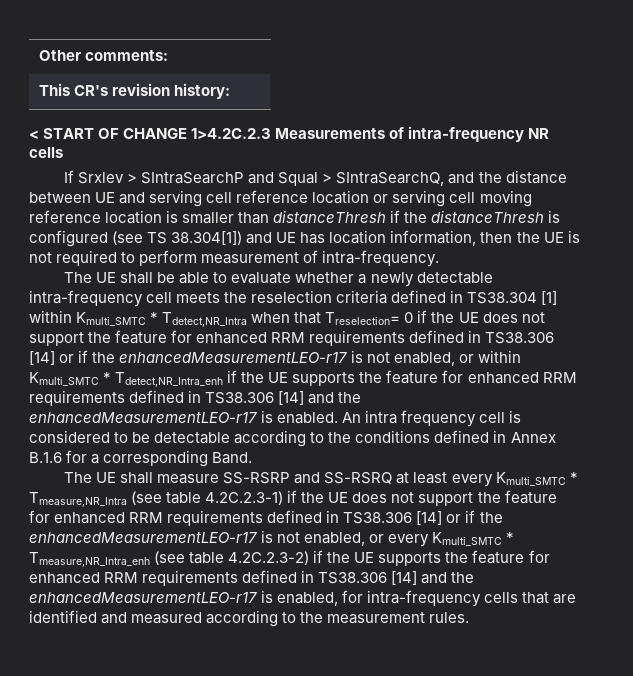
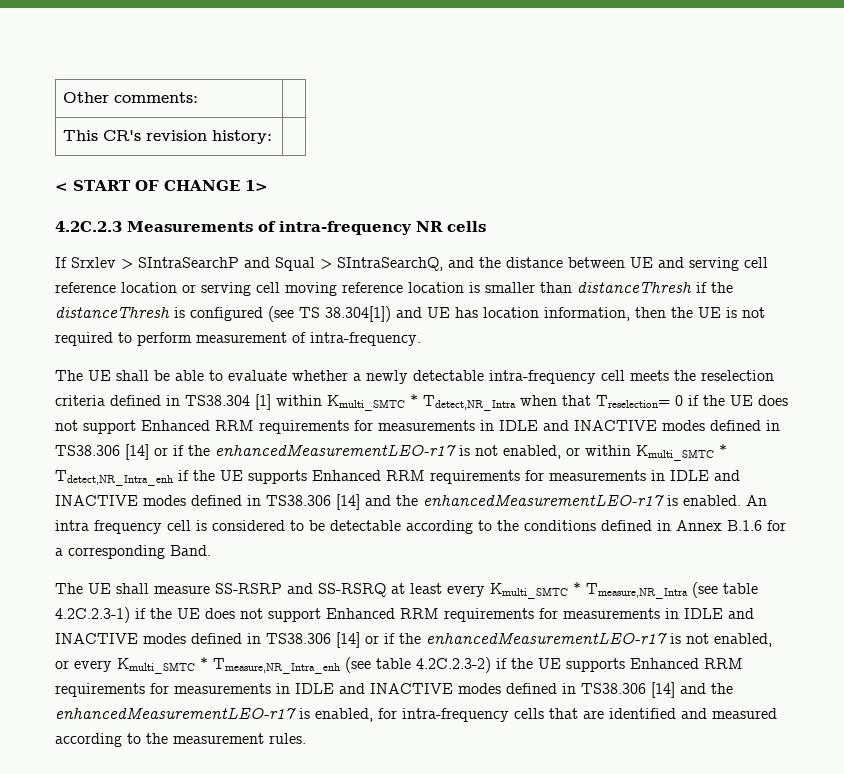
[191,128,272,139] 1>4.2C.2.3 -> [245,180,268,191] [55,221,122,232] 1> // 4.2C.2.3
[88,330,406,346] the feature for enhanced RRM requirements -> [141,420,705,434] Enhanced RRM requirements for measurements in IDLE and INACTIVE modes
[359,370,577,384] [29,390,125,406] the feature for enhanced RRM requirements -> [312,470,740,484] [55,495,186,506] Enhanced RRM requirements for measurements in IDLE and INACTIVE modes
[477,490,557,504] [29,510,264,526] the feature for enhanced RRM requirements -> [326,608,754,622] [55,633,186,644] Enhanced RRM requirements for measurements in IDLE and INACTIVE modes
[445,550,550,564] [29,570,239,586] the feature for enhanced RRM requirements -> [630,658,743,669] [55,683,501,697] Enhanced RRM requirements for measurements in IDLE and INACTIVE modes

